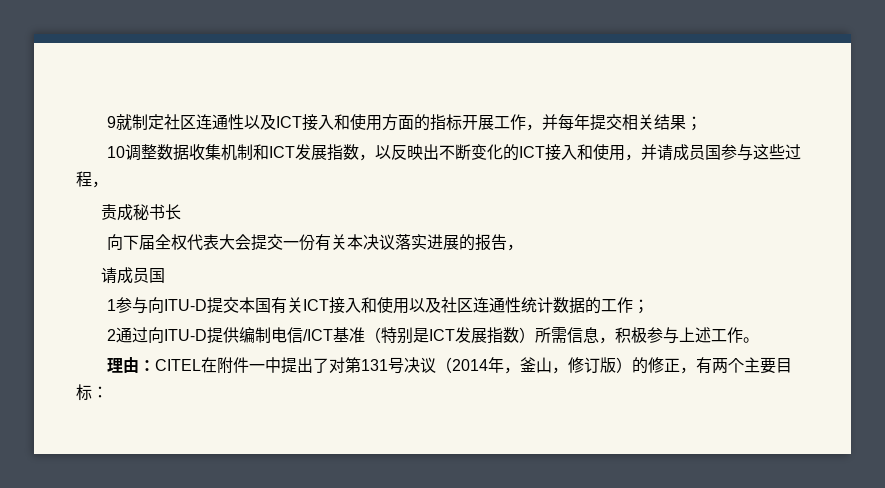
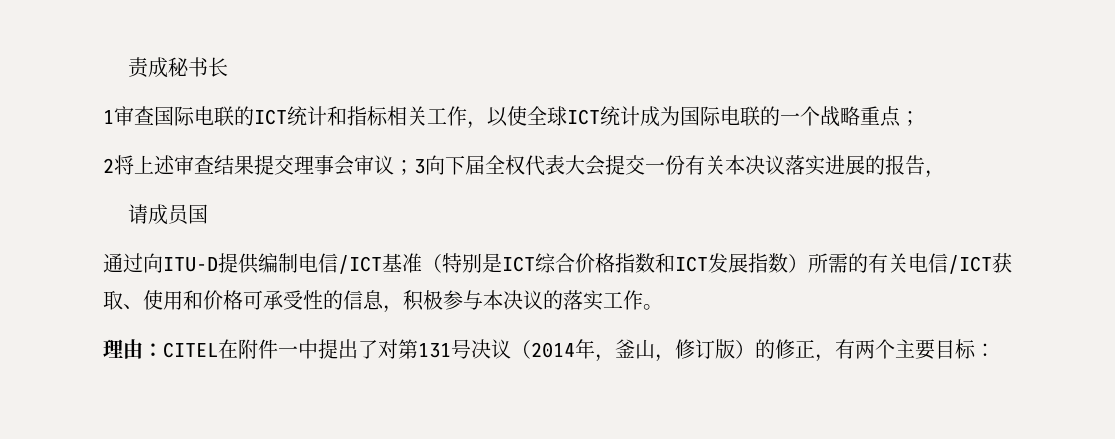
[107,114,703,131] [107,144,802,161] [76,171,108,188] [101,204,182,221] 9就制定社区连通性以及ICT接入和使用方面的指标开展工作，并每年提交相关结果； // 10调整数据收集机制和ICT发展指数，以反映出不断变化的ICT接入和使用，并请成员国参与这些过程， // 责成秘书长 // -> [127,57,228,78] [103,106,920,129] [103,155,425,176] 责成秘书长 // 1审查国际电联的ICT统计和指标相关工作，以使全球ICT统计成为国际电联的一个战略重点； // 2将上述审查结果提交理事会审议；3
[107,297,650,314] [107,329,117,341] 1参与向ITU-D提交本国有关ICT接入和使用以及社区连通性统计数据的工作； // 2 -> (208, 214) none
[455,327,568,344] 发展指数）所需 -> [535,253,1012,274] [103,290,343,310] 综合价格指数和ICT发展指数）所需的有关电信/ICT获取、使用和价格可承受性的
[679,327,712,343] 上述 -> [483,290,603,311] 本决议的落实

